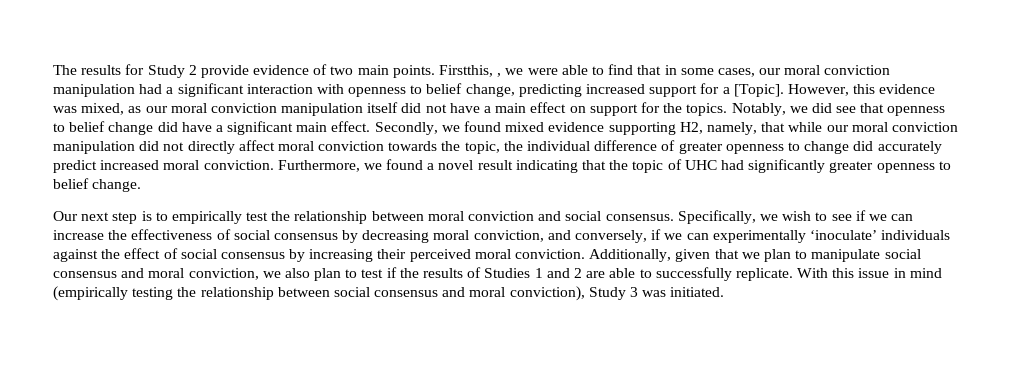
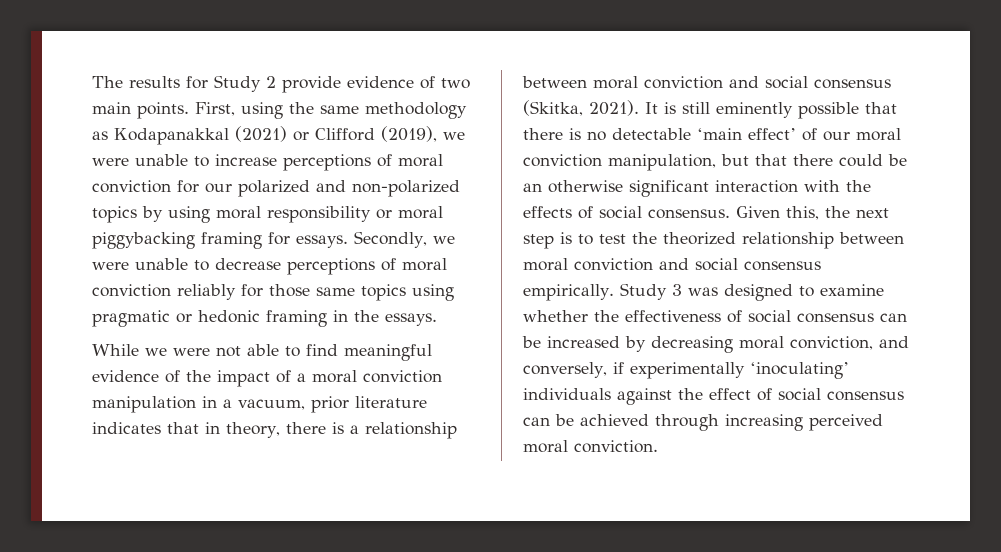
[439,64,891,77] [53,83,936,97] [53,102,946,116] [53,121,958,135] [53,140,942,154] [53,159,951,173] [53,178,142,192] [53,210,914,224] [53,230,104,240] Firstthis, , we were able to find that in some cases, our moral conviction manipulation had a significant interaction with openness to belief change, predicting increased support for a [Topic]. However, this evidence was mixed, as our moral conviction manipulation itself did not have a main effect on support for the topics. Notably, we did see that openness to belief change did have a significant main effect. Secondly, we found mixed evidence supporting H2, namely, that while our moral conviction manipulation did not directly affect moral conviction towards the topic, the individual difference of greater openness to change did accurately predict increased moral conviction. Furthermore, we found a novel result indicating that the topic of UHC had significantly greater openness to belief change. // Our next step is to empirically test the relationship between moral conviction and social consensus. Specifically, we wish to see if we can increase -> [195,102,467,119] [92,126,465,145] [92,154,443,171] [92,180,460,197] [92,206,443,223] [92,231,455,249] [92,258,447,275] [92,284,454,301] [92,310,437,327] [92,344,432,361] [92,370,442,387] [92,396,427,413] [92,422,457,439] [522,76,891,89] [523,100,897,119] [523,128,901,141] [523,154,907,171] [523,180,871,197] [523,206,889,220] [523,232,904,249] [523,258,821,271] [523,283,884,301] [523,310,588,322] First, using the same methodology as Kodapanakkal (2021) or Clifford (2019), we were unable to increase perceptions of moral conviction for our polarized and non-polarized topics by using moral responsibility or moral piggybacking framing for essays. Secondly, we were unable to decrease perceptions of moral conviction reliably for those same topics using pragmatic or hedonic framing in the essays. // While we were not able to find meaningful evidence of the impact of a moral conviction manipulation in a vacuum, prior literature indicates that in theory, there is a relationship between moral conviction and social consensus (Skitka, 2021). It is still eminently possible that there is no detectable ‘main effect’ of our moral conviction manipulation, but that there could be an otherwise significant interaction with the effects of social consensus. Given this, the next step is to test the theorized relationship between moral conviction and social consensus empirically. Study 3 was designed to examine whether
(338, 236) none -> [880,313,907,322] [522,336,620,348] can be increased
[664,230,877,243] we can experimentally ‘inoculate’ -> [629,362,849,379] experimentally ‘inoculating’
[289,249,921,262] [53,267,942,281] [53,286,725,301] by increasing their perceived moral conviction. Additionally, given that we plan to manipulate social consensus and moral conviction, we also plan to test if the results of Studies 1 and 2 are able to successfully replicate. With this issue in mind (empirically testing the relationship between social consensus and moral conviction), Study 3 was initiated. -> [523,414,883,431] [523,440,658,453] can be achieved through increasing perceived moral conviction.

